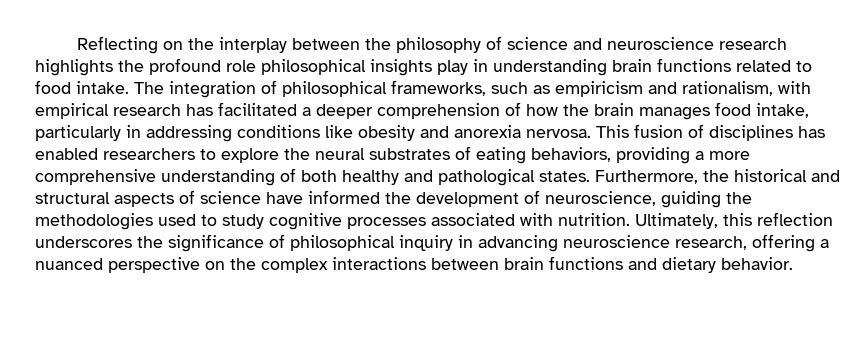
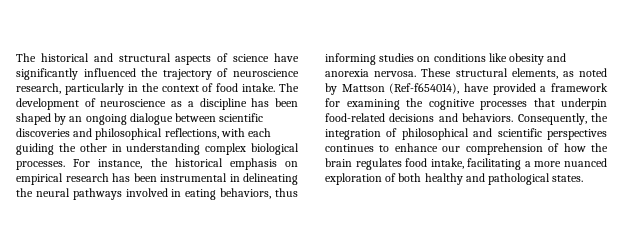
[76,36,787,54] [35,58,812,76] [35,80,811,98] [35,102,809,120] [35,124,825,142] [35,146,750,164] [35,168,729,186] Reflecting on the interplay between the philosophy of science and neuroscience research highlights the profound role philosophical insights play in understanding brain functions related to food intake. The integration of philosophical frameworks, such as empiricism and rationalism, with empirical research has facilitated a deeper comprehension of how the brain manages food intake, particularly in addressing conditions like obesity and anorexia nervosa. This fusion of disciplines has enabled researchers to explore the neural substrates of eating behaviors, providing a more comprehensive understanding of both healthy and pathological states. Furthermore, the -> [16,53,36,62] The
[308,190,752,208] [35,212,833,230] [35,234,829,252] [35,256,793,273] informed the development of neuroscience, guiding the methodologies used to study cognitive processes associated with nutrition. Ultimately, this reflection underscores the significance of philosophical inquiry in advancing neuroscience research, offering a nuanced perspective on the complex interactions between brain functions and dietary behavior. -> [16,68,299,80] [16,83,299,95] [16,98,298,110] [16,113,264,125] [16,128,272,140] [16,143,299,155] [16,158,298,170] [16,173,298,185] [16,188,298,200] [325,53,567,65] [325,68,607,79] [325,83,608,95] [325,98,607,110] [325,113,608,125] [325,128,607,140] [325,143,608,155] [325,158,607,170] [325,173,584,185] significantly influenced the trajectory of neuroscience research, particularly in the context of food intake. The development of neuroscience as a discipline has been shaped by an ongoing dialogue between scientific discoveries and philosophical reflections, with each guiding the other in understanding complex biological processes. For instance, the historical emphasis on empirical research has been instrumental in delineating the neural pathways involved in eating behaviors, thus informing studies on conditions like obesity and anorexia nervosa. These structural elements, as noted by Mattson (Ref-f654014), have provided a framework for examining the cognitive processes that underpin food-related decisions and behaviors. Consequently, the integration of philosophical and scientific perspectives continues to enhance our comprehension of how the brain regulates food intake, facilitating a more nuanced exploration of both healthy and pathological states.

